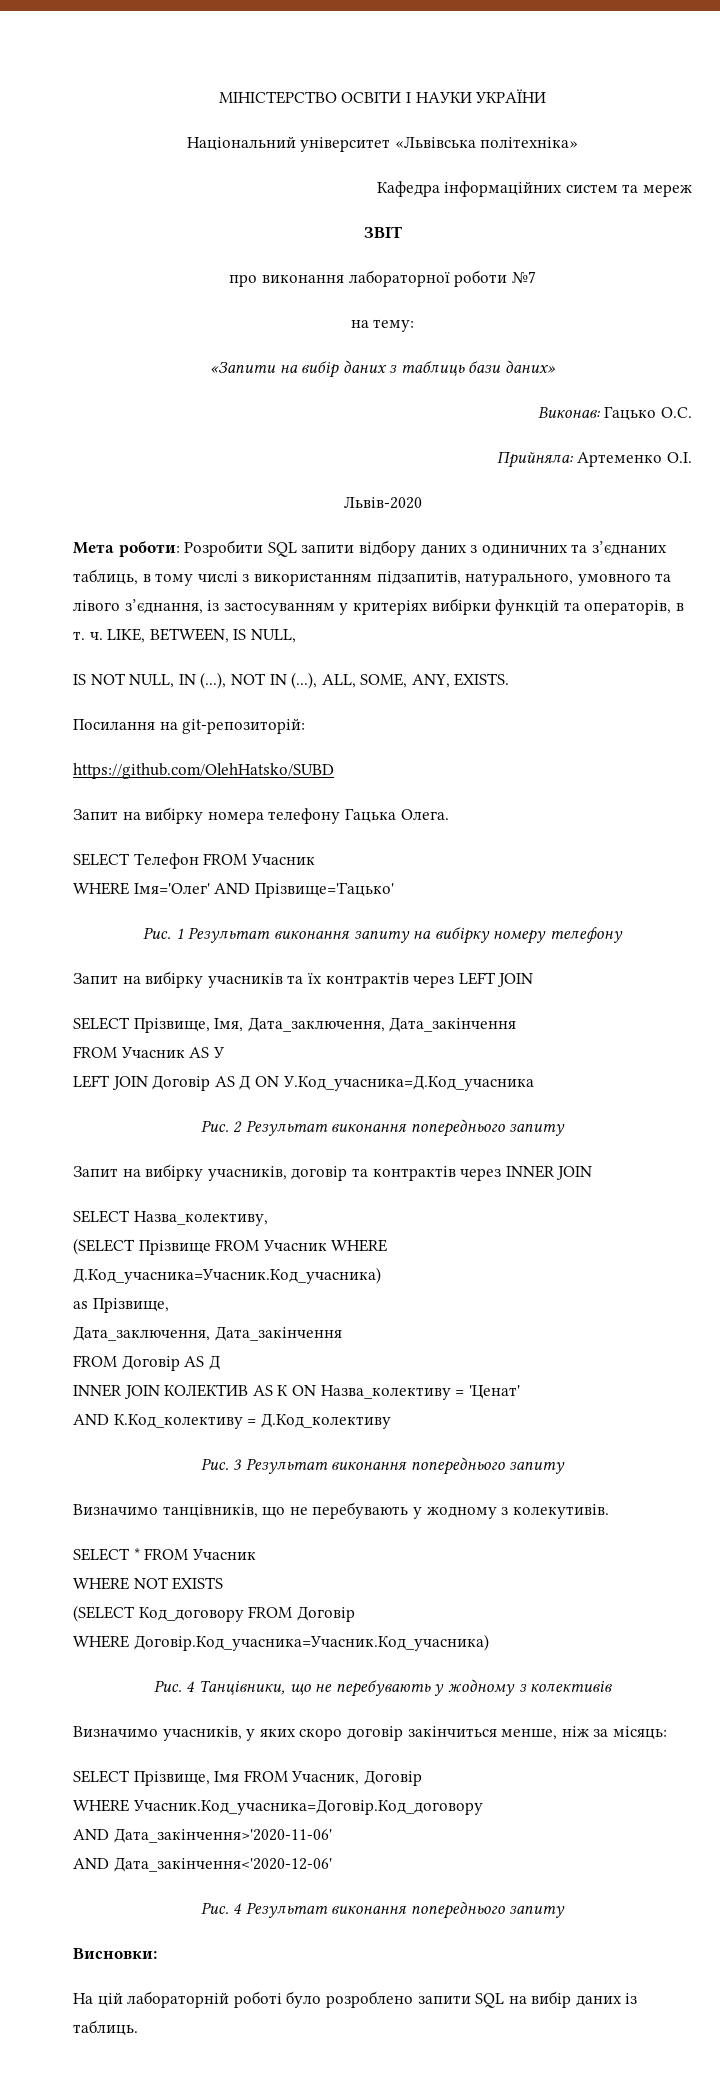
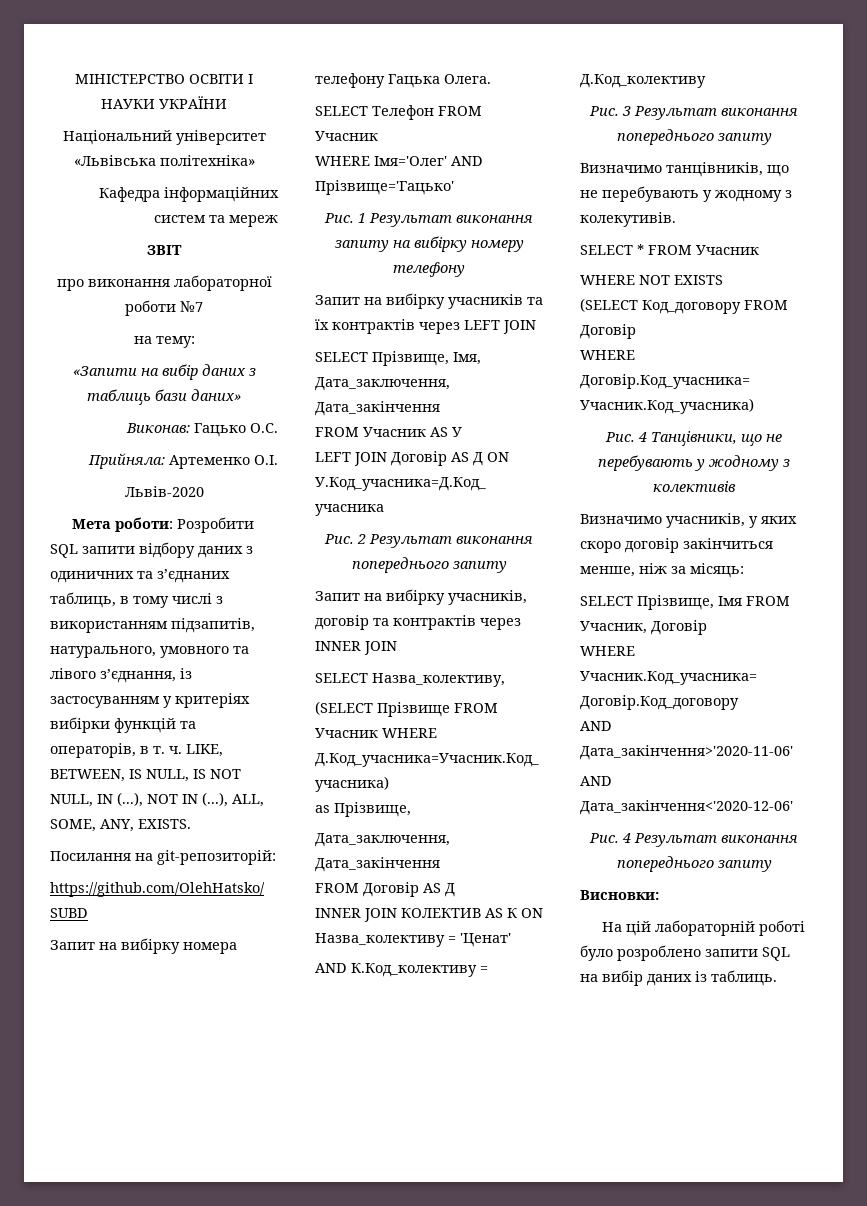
(296, 636) // -> (189, 775) none

